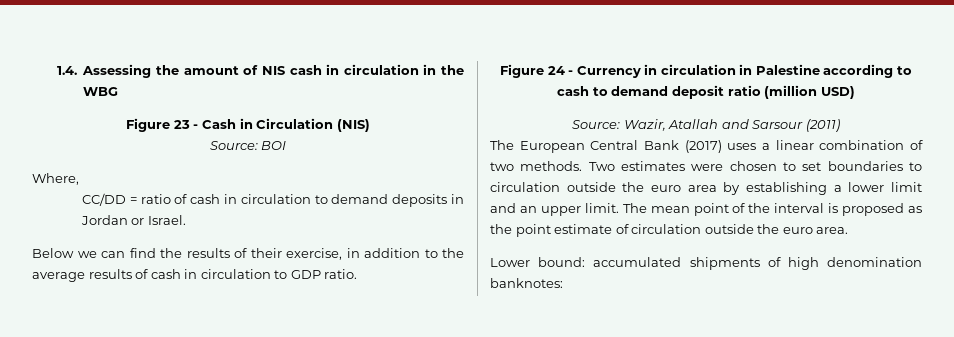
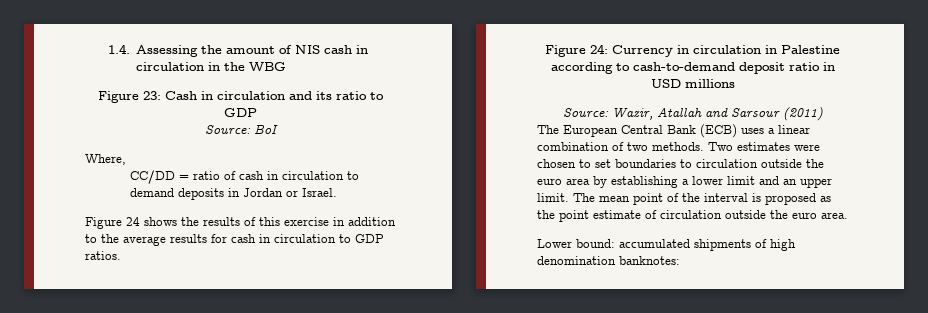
[173,118,370,132] [209,141,287,150] 23 - Cash in Circulation (NIS) // Source: BOI -> [143,91,384,100] [224,108,257,117] [205,124,278,134] 23: Cash in circulation and its ratio to GDP // Source: BoI
[32,248,156,258] Below we can find -> [85,217,177,229] Figure 24 shows
[250,248,342,260] their exercise, -> [259,217,329,226] this exercise
[135,269,149,279] of -> [211,234,227,243] for
[324,269,358,279] [500,64,574,78] ratio. // Figure 24 - -> [85,251,121,260] [545,44,608,57] ratios. // Figure 24:
[557,85,855,99] cash to demand deposit ratio (million USD) -> [632,62,835,74] [650,79,735,88] cash-to-demand deposit ratio in USD millions
[684,140,722,153] (2017) -> [700,124,737,138] (ECB)

